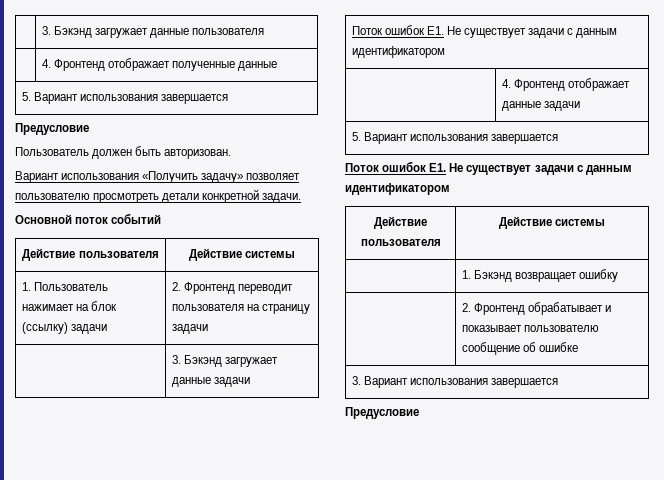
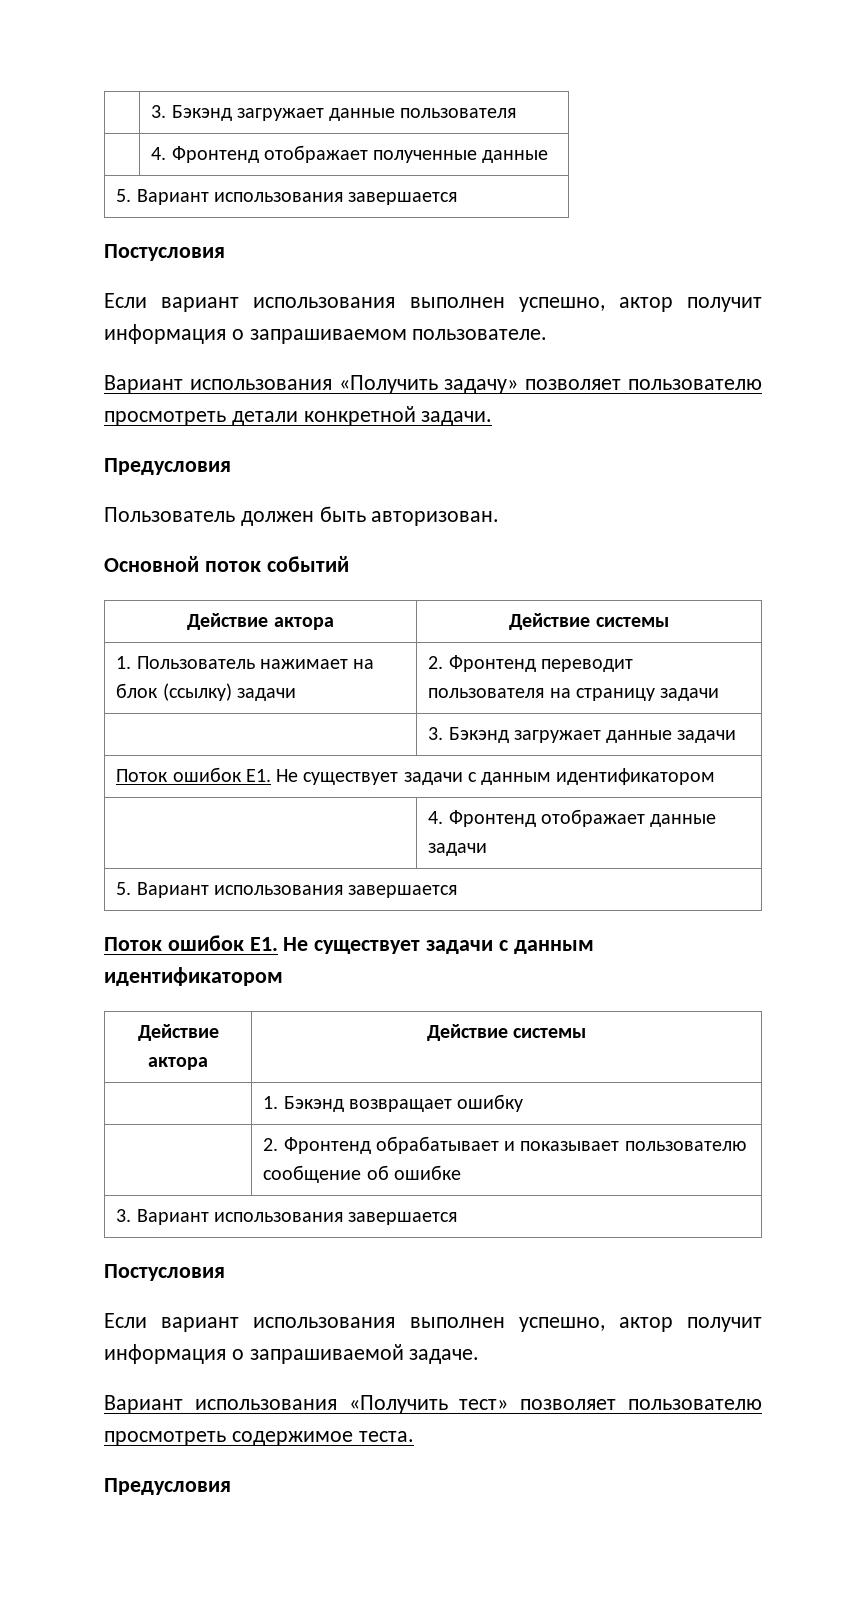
[15,123,89,135] [15,146,232,159] Предусловие // Пользователь должен быть авторизован. -> [104,244,225,261] [104,293,762,312] [104,324,548,344] Постусловия // Если вариант использования выполнен успешно, актор получит информация о запрашиваемом пользователе.
(302, 198) none -> [104,458,231,475] [104,506,500,526] // Предусловия // Пользователь должен быть авторизован.
[78,251,159,258] пользователя -> [273,617,334,630] актора
[360,239,441,246] пользователя -> [148,1057,208,1070] актора
[345,407,419,419] Предусловие -> [104,1264,225,1281] [104,1313,762,1332] [104,1344,480,1364] [104,1395,762,1414] [104,1431,414,1446] [104,1478,231,1495] Постусловия // Если вариант использования выполнен успешно, актор получит информация о запрашиваемой задаче. // Вариант использования «Получить тест» позволяет пользователю просмотреть содержимое теста. // Предусловия

